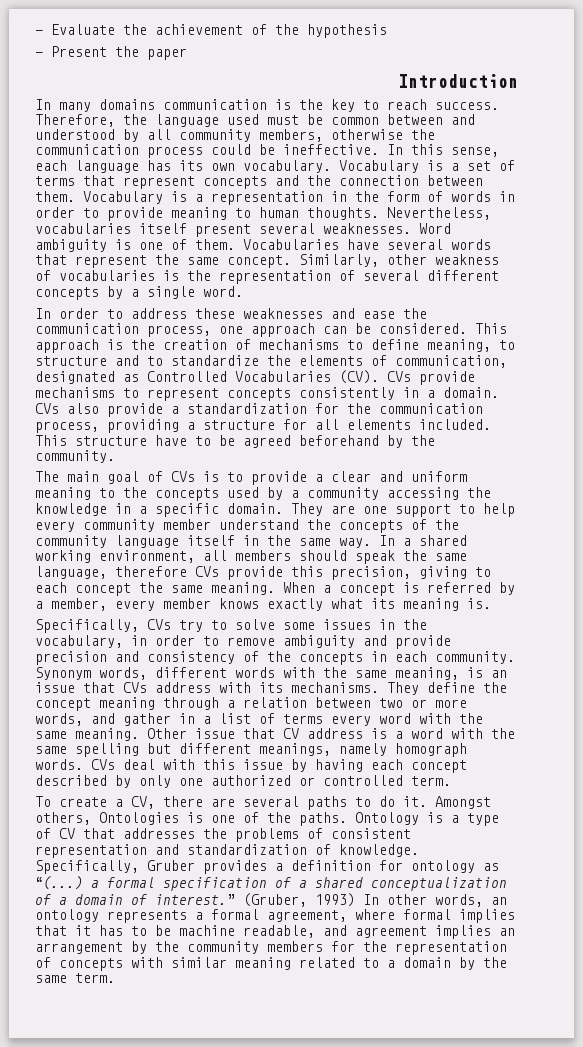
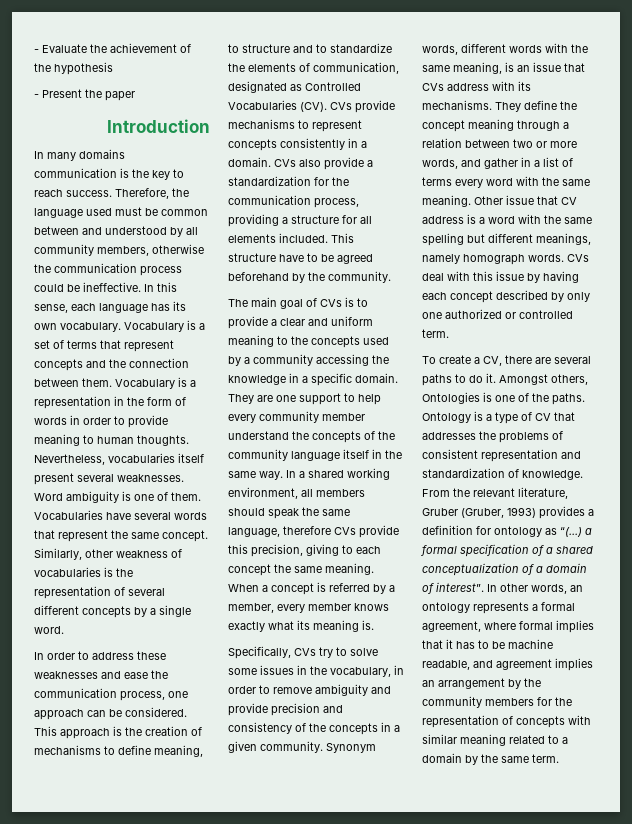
[395,651,427,662] each -> [394,725,400,732] [228,741,257,753] a given
[35,860,195,874] Specifically, Gruber -> [422,487,568,499] [422,507,536,518] From the relevant literature, Gruber (Gruber, 1993)
[155,893,355,907] interest.” (Gruber, 1993) -> [436,582,484,592] interest”.

